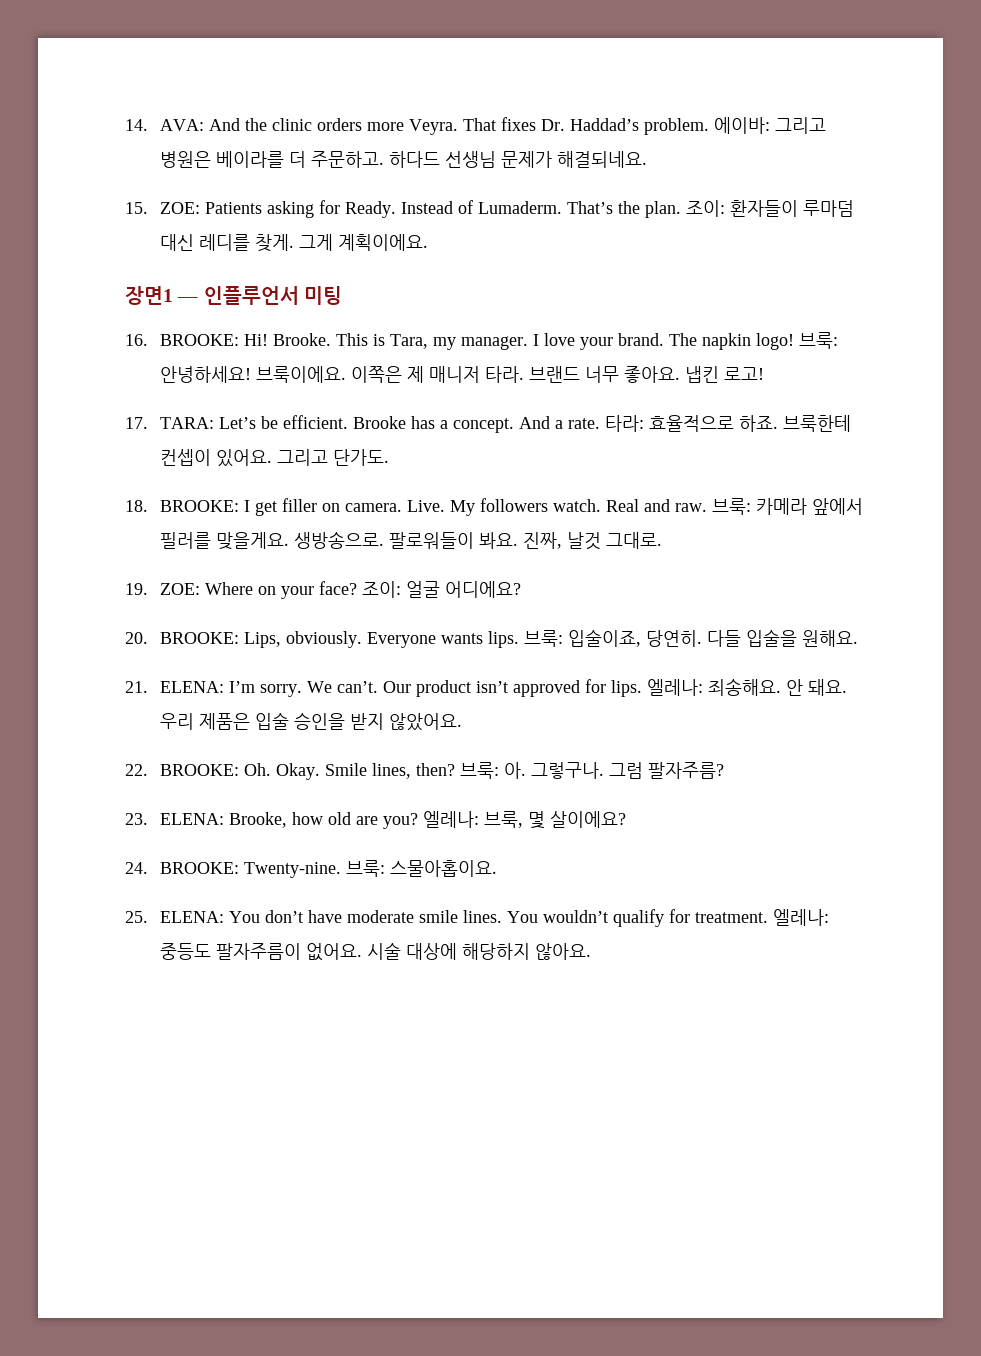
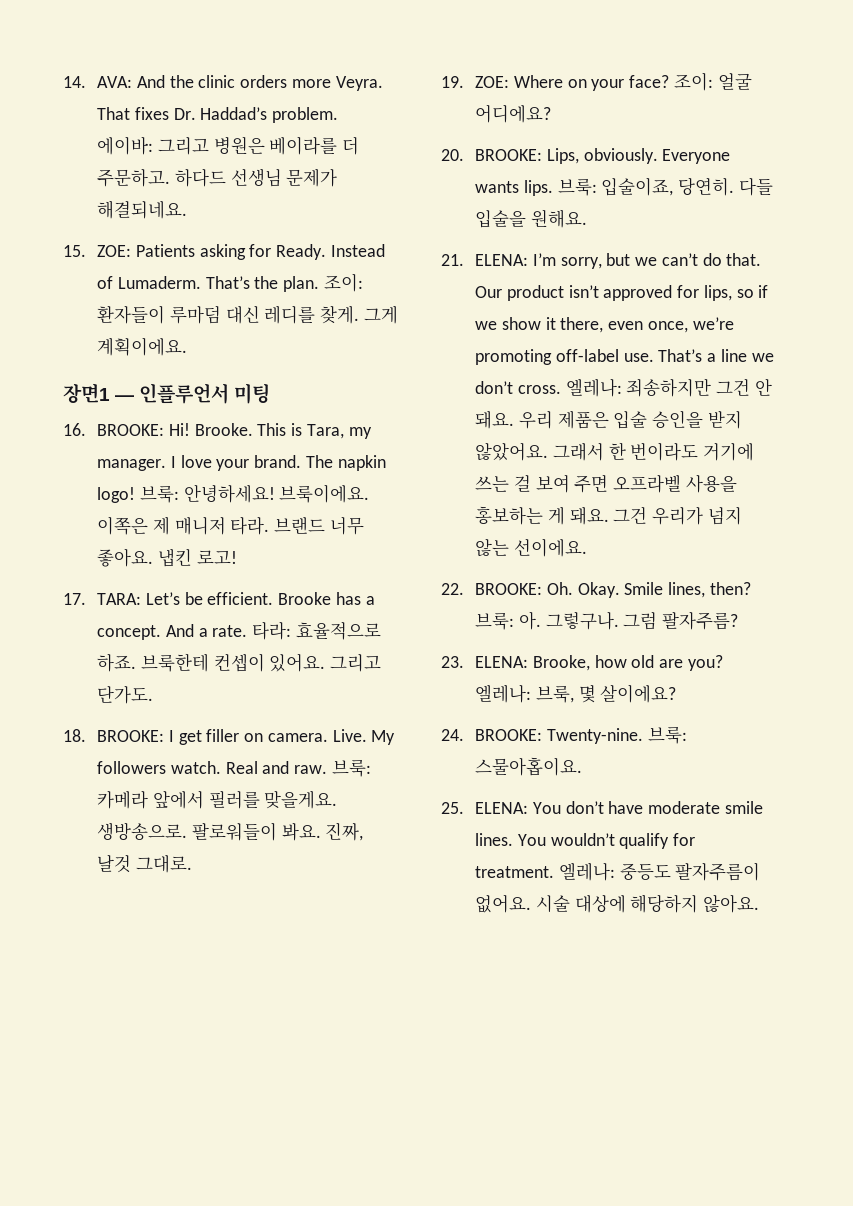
[259,681,378,697] sorry. We can’t. -> [560,253,762,269] sorry, but we can’t do that.
[610,678,781,697] lips. 엘레나: 죄송해요. -> [703,285,769,301] [475,317,734,333] [475,349,774,365] [475,378,751,397] lips, so if we show it there, even once, we’re promoting off-label use. That’s a line we don’t cross. 엘레나: 죄송하지만 그건
(462, 722) none -> [552,442,755,461] [475,474,737,493] [475,506,742,525] [475,538,587,557] 그래서 한 번이라도 거기에 쓰는 걸 보여 주면 오프라벨 사용을 홍보하는 게 돼요. 그건 우리가 넘지 않는 선이에요.

